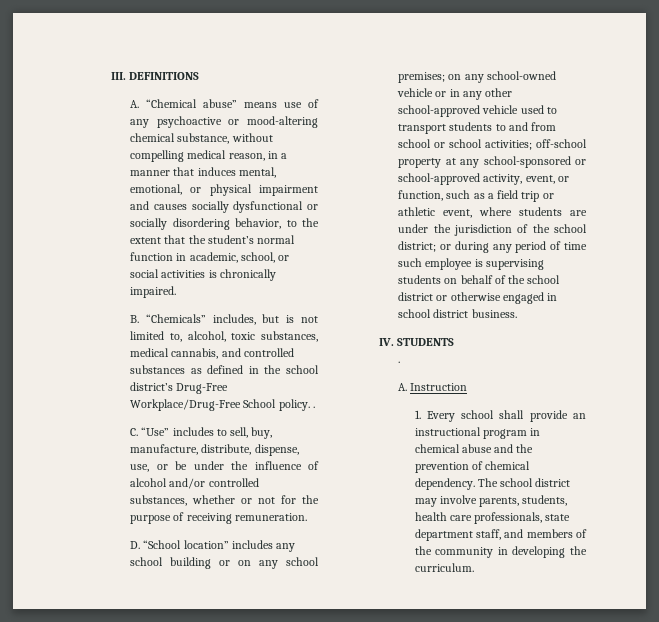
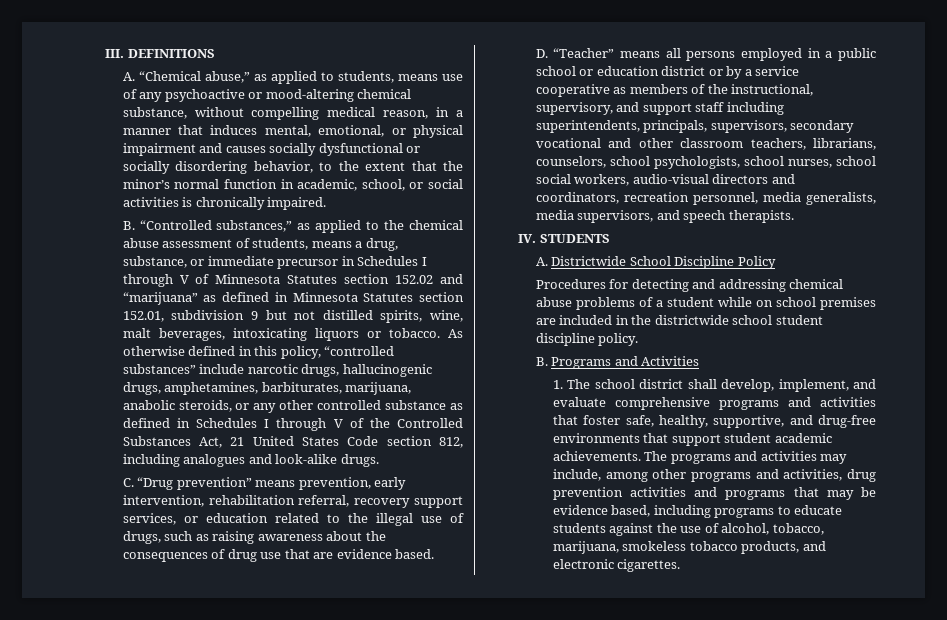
[203,99,238,108] abuse” -> [204,71,394,84] abuse,” as applied to students,
[207,235,254,244] student’s -> [122,179,170,189] minor’s
[145,314,319,325] [130,331,318,342] [130,348,294,359] [130,365,319,374] [130,382,229,394] [130,399,315,411] [130,427,273,439] [130,444,299,456] [130,461,319,472] [130,478,259,489] [130,495,319,506] [130,512,307,524] [130,540,296,552] [130,557,319,569] [398,71,556,83] [397,88,513,100] [398,105,557,117] [398,122,557,134] [398,139,587,150] [398,156,586,168] [398,173,569,185] [398,190,554,202] [398,207,587,218] [398,224,587,236] [398,241,587,253] [398,258,544,270] [398,275,561,284] [398,292,558,304] [398,309,517,318] [379,338,455,346] [398,361,401,363] [398,383,468,391] [414,410,586,422] [414,427,540,439] [414,444,534,453] [414,461,530,473] [414,478,571,490] [414,495,568,507] [414,512,571,524] [414,529,587,541] [414,546,587,558] [414,563,474,572] “Chemicals” includes, but is not limited to, alcohol, toxic substances, medical cannabis, and controlled substances as defined in the school district’s Drug-Free Workplace/Drug-Free School policy. . // C. “Use” includes to sell, buy, manufacture, distribute, dispense, use, or be under the influence of alcohol and/or controlled substances, whether or not for the purpose of receiving remuneration. // D. “School location” includes any school building or on any school premises; on any school-owned vehicle or in any other school-approved vehicle used to transport students to and from school or school activities; off-school property at any school-sponsored or school-approved activity, event, or function, such as a field trip or athletic event, where students are under the jurisdiction of the school district; or during any period of time such employee is supervising students on behalf of the school district or otherwise engaged in school district business. // IV. STUDENTS // . // A. Instruction // 1. Every school shall provide an instructional program in chemical abuse and the prevention of chemical dependency. The school district may involve parents, students, health care professionals, state department staff, and members of the community in developing the curriculum. -> [139,220,464,233] [122,238,398,251] [122,256,427,269] [122,274,464,287] [122,292,464,305] [122,310,464,323] [122,328,464,341] [122,346,395,359] [122,364,432,377] [122,382,412,395] [122,400,464,413] [122,418,464,431] [122,436,464,448] [122,454,379,467] [122,477,407,490] [122,495,463,508] [122,513,465,526] [122,531,386,544] [122,549,435,562] [535,48,877,61] [535,66,800,79] [535,84,814,97] [535,102,784,115] [535,120,855,133] [535,138,876,150] [535,156,876,169] [535,174,795,186] [535,192,876,205] [535,210,794,223] [518,234,610,243] [535,256,776,269] [535,279,844,292] [535,297,877,310] [535,315,823,325] [535,333,639,346] [535,356,700,369] [552,379,876,392] [552,397,876,410] [552,415,876,428] [552,433,832,446] [552,451,848,464] [552,469,876,482] [552,487,876,500] [552,505,843,518] [552,523,824,536] [552,541,826,554] [552,559,681,572] “Controlled substances,” as applied to the chemical abuse assessment of students, means a drug, substance, or immediate precursor in Schedules I through V of Minnesota Statutes section 152.02 and “marijuana” as defined in Minnesota Statutes section 152.01, subdivision 9 but not distilled spirits, wine, malt beverages, intoxicating liquors or tobacco. As otherwise defined in this policy, “controlled substances” include narcotic drugs, hallucinogenic drugs, amphetamines, barbiturates, marijuana, anabolic steroids, or any other controlled substance as defined in Schedules I through V of the Controlled Substances Act, 21 United States Code section 812, including analogues and look-alike drugs. // C. “Drug prevention” means prevention, early intervention, rehabilitation referral, recovery support services, or education related to the illegal use of drugs, such as raising awareness about the consequences of drug use that are evidence based. // D. “Teacher” means all persons employed in a public school or education district or by a service cooperative as members of the instructional, supervisory, and support staff including superintendents, principals, supervisors, secondary vocational and other classroom teachers, librarians, counselors, school psychologists, school nurses, school social workers, audio-visual directors and coordinators, recreation personnel, media generalists, media supervisors, and speech therapists. // IV. STUDENTS // A. Districtwide School Discipline Policy // Procedures for detecting and addressing chemical abuse problems of a student while on school premises are included in the districtwide school student discipline policy. // B. Programs and Activities // 1. The school district shall develop, implement, and evaluate comprehensive programs and activities that foster safe, healthy, supportive, and drug-free environments that support student academic achievements. The programs and activities may include, among other programs and activities, drug prevention activities and programs that may be evidence based, including programs to educate students against the use of alcohol, tobacco, marijuana, smokeless tobacco products, and electronic cigarettes.

